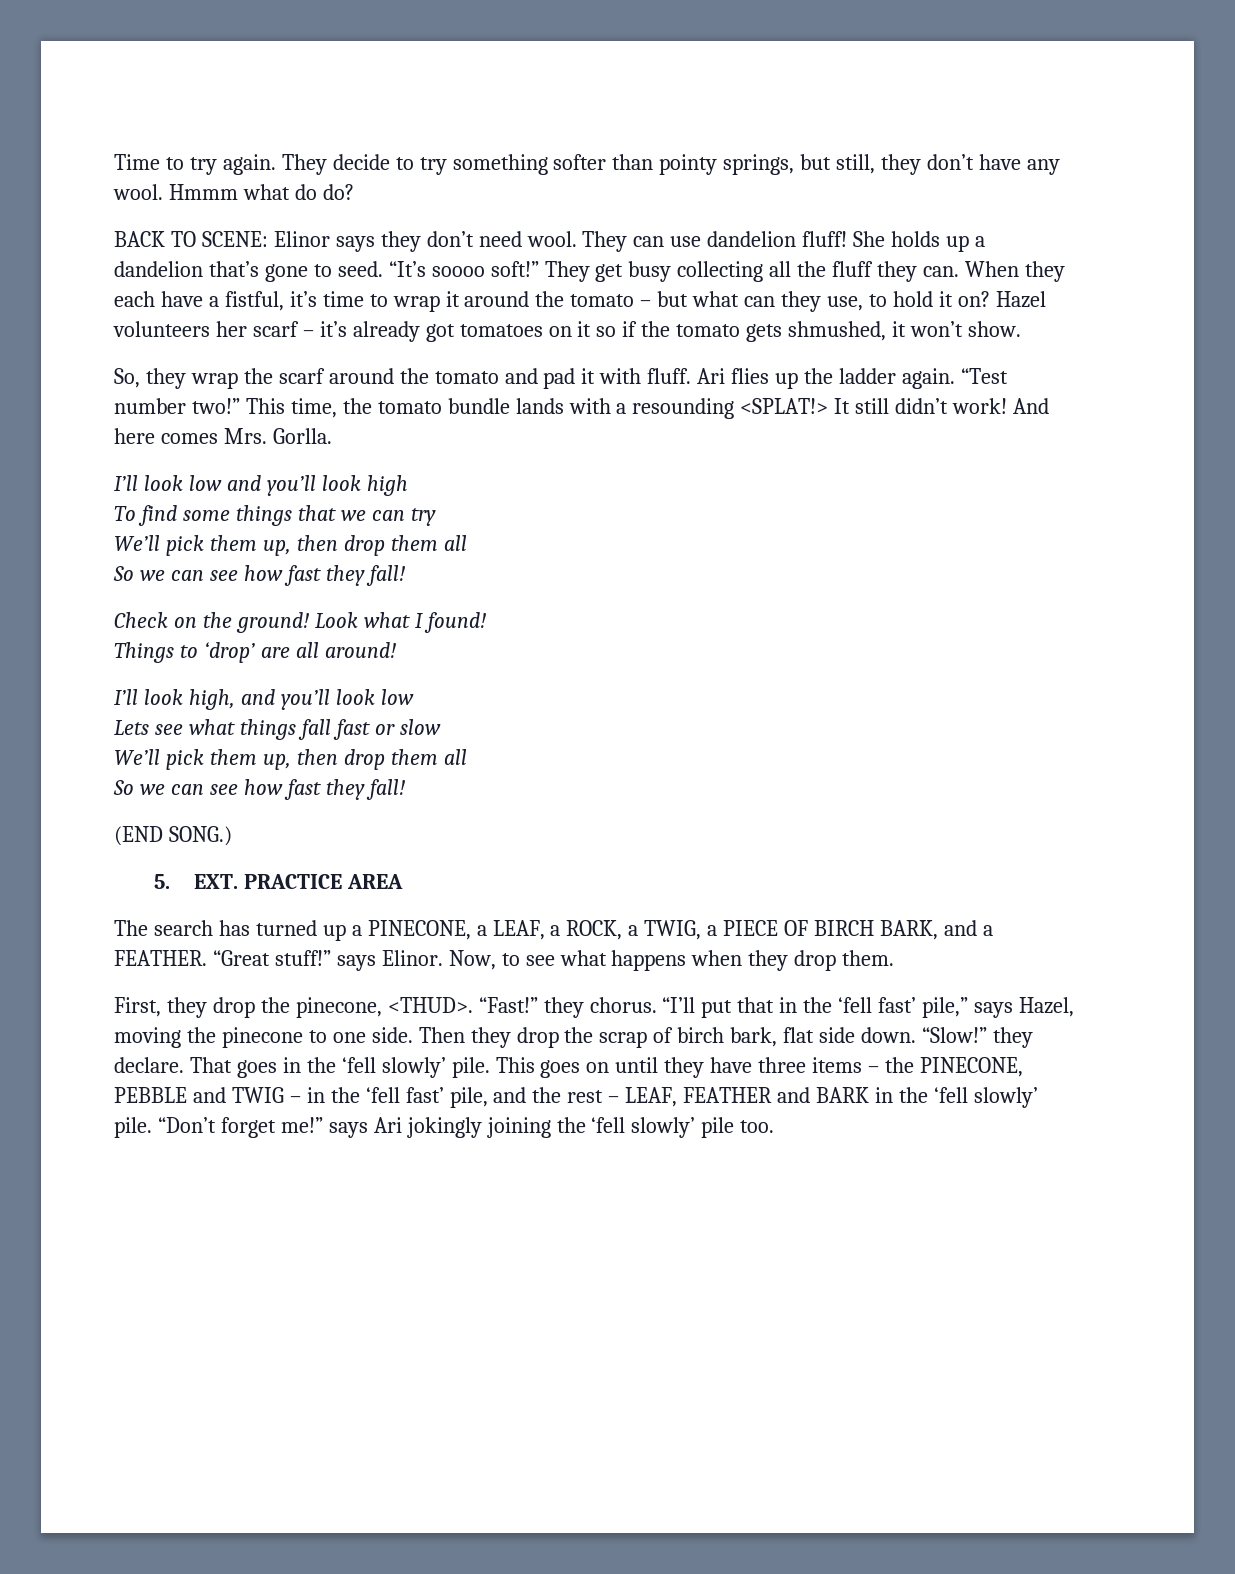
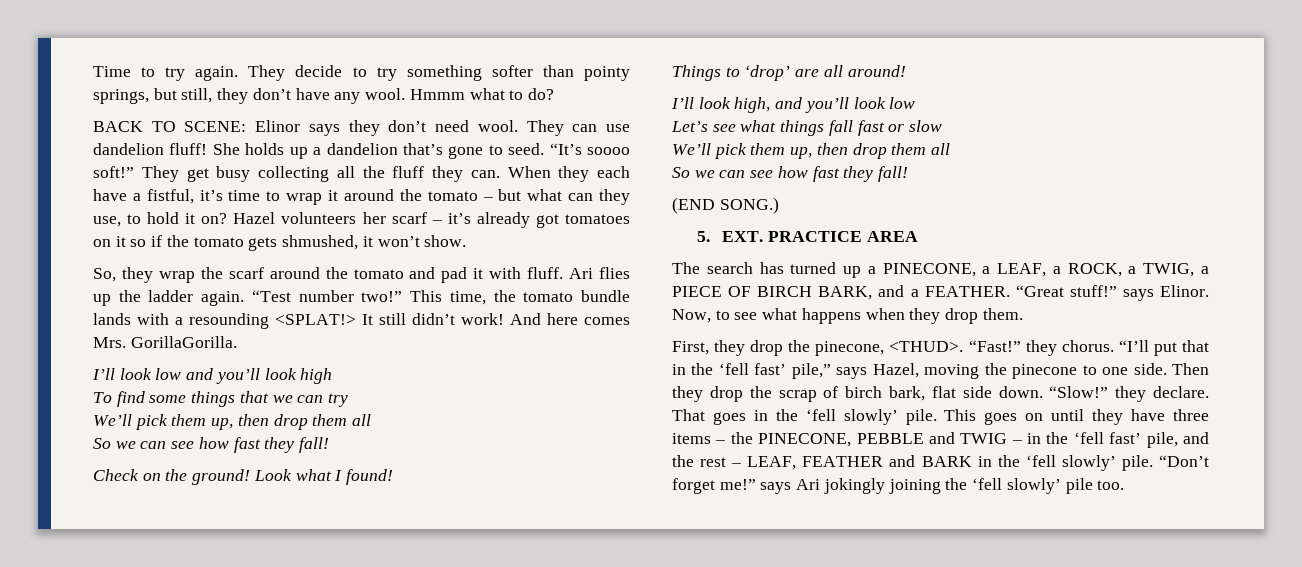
[294,184,317,200] do -> [509,90,524,100] to
[272,428,332,444] Gorlla. -> [130,336,237,348] GorillaGorilla.
[114,720,149,735] Lets -> [671,121,708,132] Let’s

